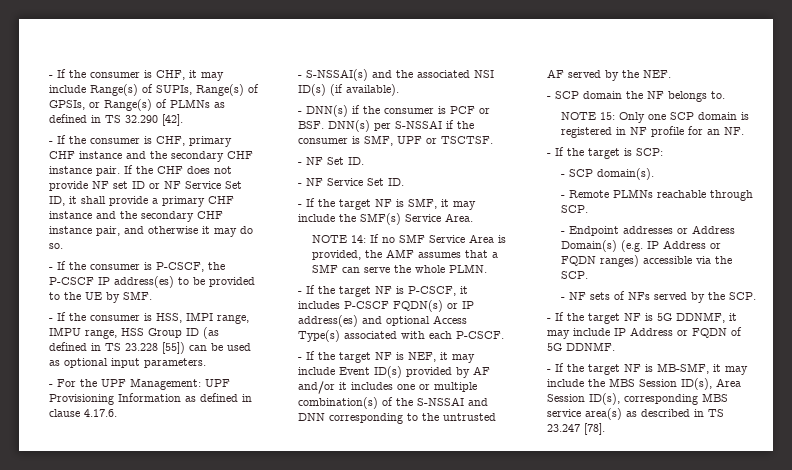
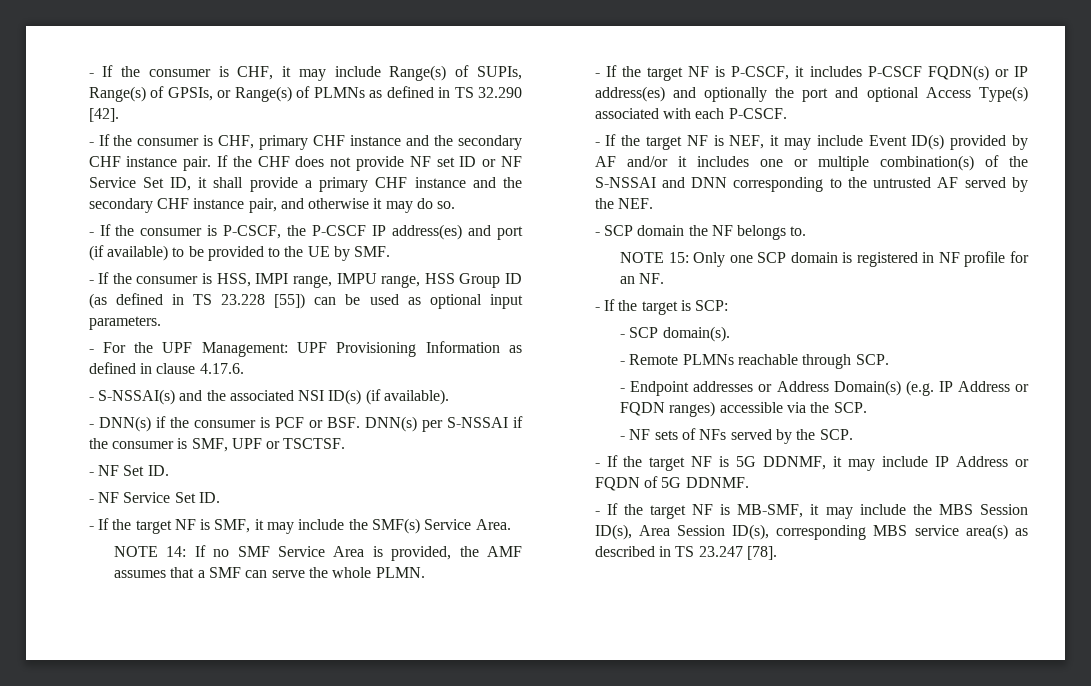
(174, 282) none -> [468,225,524,240] [88,245,168,261] and port (if available)
(382, 320) none -> [703,87,859,102] optionally the port and

